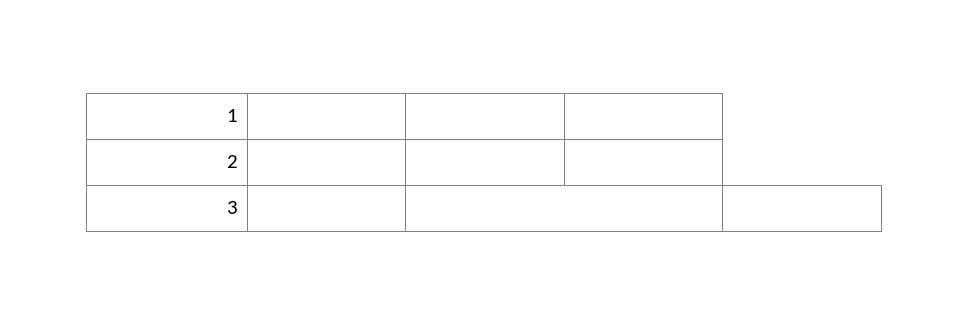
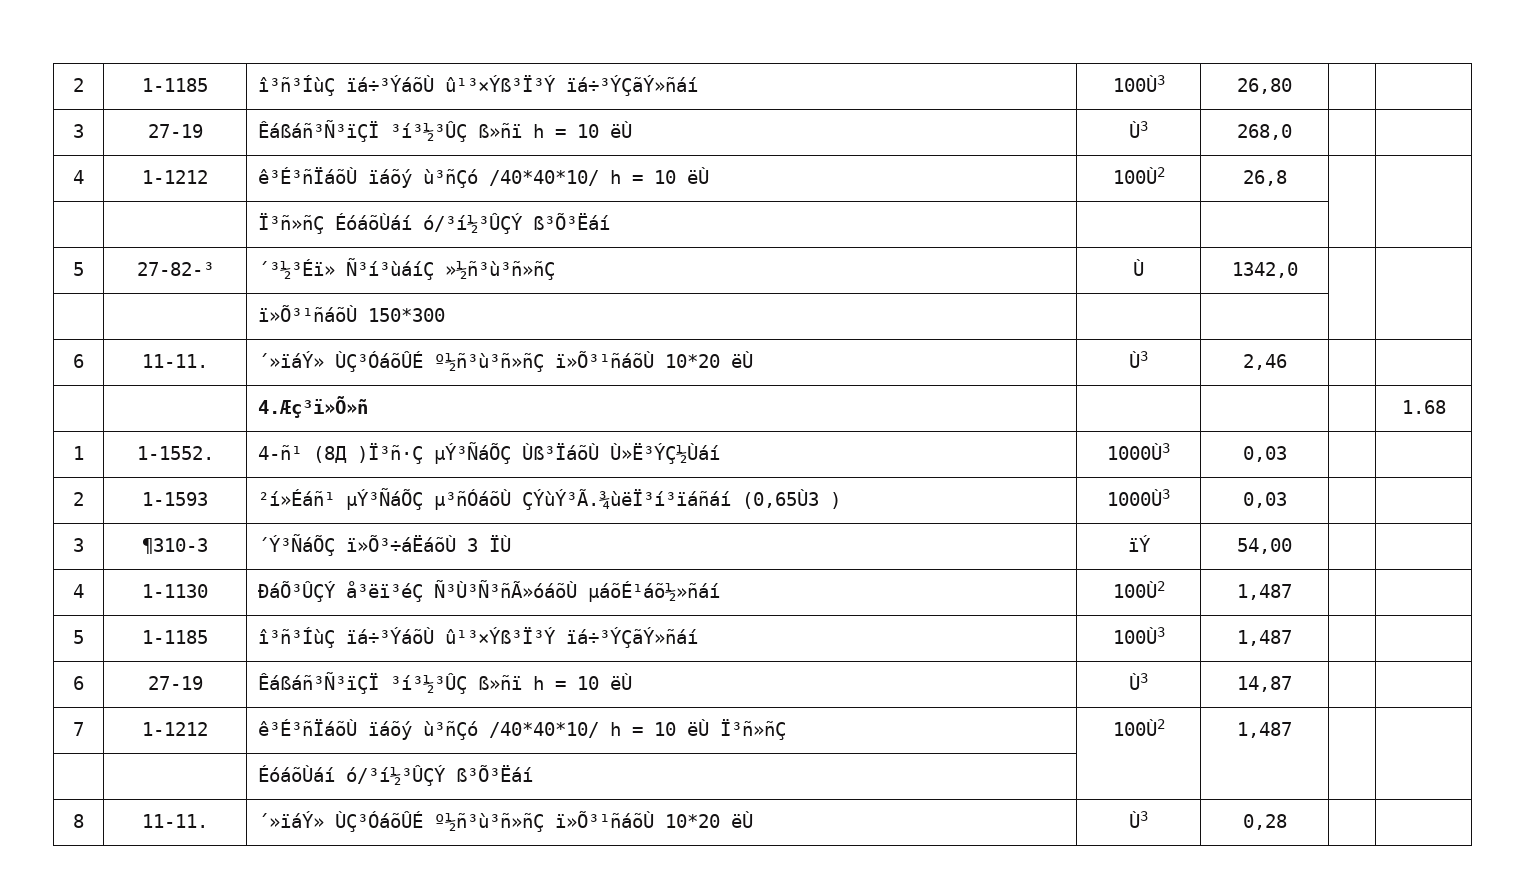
[227,109,239,122] [227,155,239,168] [227,201,239,214] 1 | | | // 2 | | | // 3 | -> [73,78,84,92] [142,78,208,92] [257,75,698,96] [1112,75,1165,92] [1237,78,1292,94] [73,124,84,138] [147,124,203,138] [257,120,632,142] [1129,121,1148,138] [1237,124,1292,140] [73,170,84,184] [142,170,208,184] [257,167,709,188] [1112,167,1165,184] [1242,170,1287,186] [257,213,610,234] [73,262,84,276] [136,262,214,276] [257,258,555,280] [1133,259,1144,276] [1231,262,1298,278] [257,305,445,322] [73,354,84,368] [142,354,208,368] [257,351,753,372] [1129,351,1148,368] [1242,354,1287,370] [257,396,368,418] [1401,400,1446,414] [73,446,84,460] [136,446,214,460] [257,442,720,464] [1107,443,1170,460] [1242,446,1287,462] [73,492,84,506] [142,492,208,506] [257,488,841,510] [1107,489,1170,506] [1242,492,1287,508] [73,538,84,552] [142,538,208,554] [257,534,511,556] [1127,535,1151,552] [1237,538,1292,554] [73,584,84,598] [142,584,208,598] [257,580,720,602] [1112,581,1165,598] [1237,584,1292,600] [73,630,84,644] [142,630,208,644] [257,627,698,648] [1112,627,1165,644] [1237,630,1292,646] [73,676,84,690] [147,676,203,690] [257,672,632,694] [1129,673,1148,690] [1237,676,1292,692] [73,722,84,736] [142,722,208,736] [257,719,786,740] [1112,719,1165,736] [1237,722,1292,738] [257,765,533,786] [73,814,84,828] [142,814,208,828] [257,811,753,832] [1129,811,1148,828] [1242,814,1287,830] 2 | 1-1185 | î³ñ³ÍùÇ ïá÷³ÝáõÙ û¹³×Ýß³Ï³Ý ïá÷³ÝÇãÝ»ñáí | 100Ù3 | 26,80 | | // 3 | 27-19 | Êáßáñ³Ñ³ïÇÏ ³í³½³ÛÇ ß»ñï h = 10 ëÙ | Ù3 | 268,0 | | // 4 | 1-1212 | ê³É³ñÏáõÙ ïáõý ù³ñÇó /40*40*10/ h = 10 ëÙ | 100Ù2 | 26,8 | | // | | Ï³ñ»ñÇ ÉóáõÙáí ó/³í½³ÛÇÝ ß³Õ³Ëáí | | | | // 5 | 27-82-³ | ´³½³Éï» Ñ³í³ùáíÇ »½ñ³ù³ñ»ñÇ | Ù | 1342,0 | | // | | ï»Õ³¹ñáõÙ 150*300 | | | | // 6 | 11-11. | ´»ïáÝ» ÙÇ³ÓáõÛÉ º½ñ³ù³ñ»ñÇ ï»Õ³¹ñáõÙ 10*20 ëÙ | Ù3 | 2,46 | | // | | 4.Æç³ï»Õ»ñ | | | | 1.68 // 1 | 1-1552. | 4-ñ¹ (8Д )Ï³ñ·Ç µÝ³ÑáÕÇ Ùß³ÏáõÙ Ù»Ë³ÝÇ½Ùáí | 1000Ù3 | 0,03 | | // 2 | 1-1593 | ²í»Éáñ¹ µÝ³ÑáÕÇ µ³ñÓáõÙ ÇÝùÝ³Ã.¾ùëÏ³í³ïáñáí (0,65Ù3 ) | 1000Ù3 | 0,03 | | // 3 | ¶310-3 | ´Ý³ÑáÕÇ ï»Õ³÷áËáõÙ 3 ÏÙ | ïÝ | 54,00 | | // 4 | 1-1130 | ÐáÕ³ÛÇÝ å³ëï³éÇ Ñ³Ù³Ñ³ñÃ»óáõÙ µáõÉ¹áõ½»ñáí | 100Ù2 | 1,487 | | // 5 | 1-1185 | î³ñ³ÍùÇ ïá÷³ÝáõÙ û¹³×Ýß³Ï³Ý ïá÷³ÝÇãÝ»ñáí | 100Ù3 | 1,487 | | // 6 | 27-19 | Êáßáñ³Ñ³ïÇÏ ³í³½³ÛÇ ß»ñï h = 10 ëÙ | Ù3 | 14,87 | | // 7 | 1-1212 | ê³É³ñÏáõÙ ïáõý ù³ñÇó /40*40*10/ h = 10 ëÙ Ï³ñ»ñÇ | 100Ù2 | 1,487 | | // | | ÉóáõÙáí ó/³í½³ÛÇÝ ß³Õ³Ëáí | | | | // 8 | 11-11. | ´»ïáÝ» ÙÇ³ÓáõÛÉ º½ñ³ù³ñ»ñÇ ï»Õ³¹ñáõÙ 10*20 ëÙ | Ù3 | 0,28

